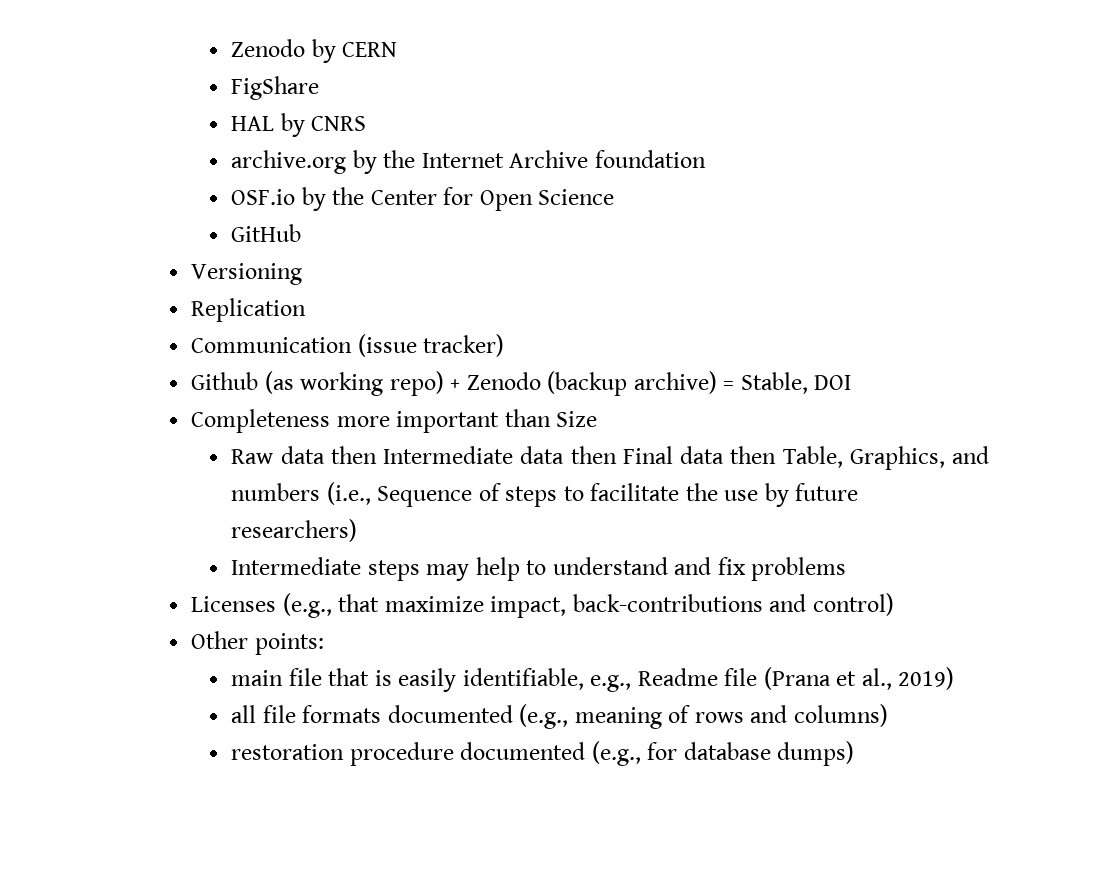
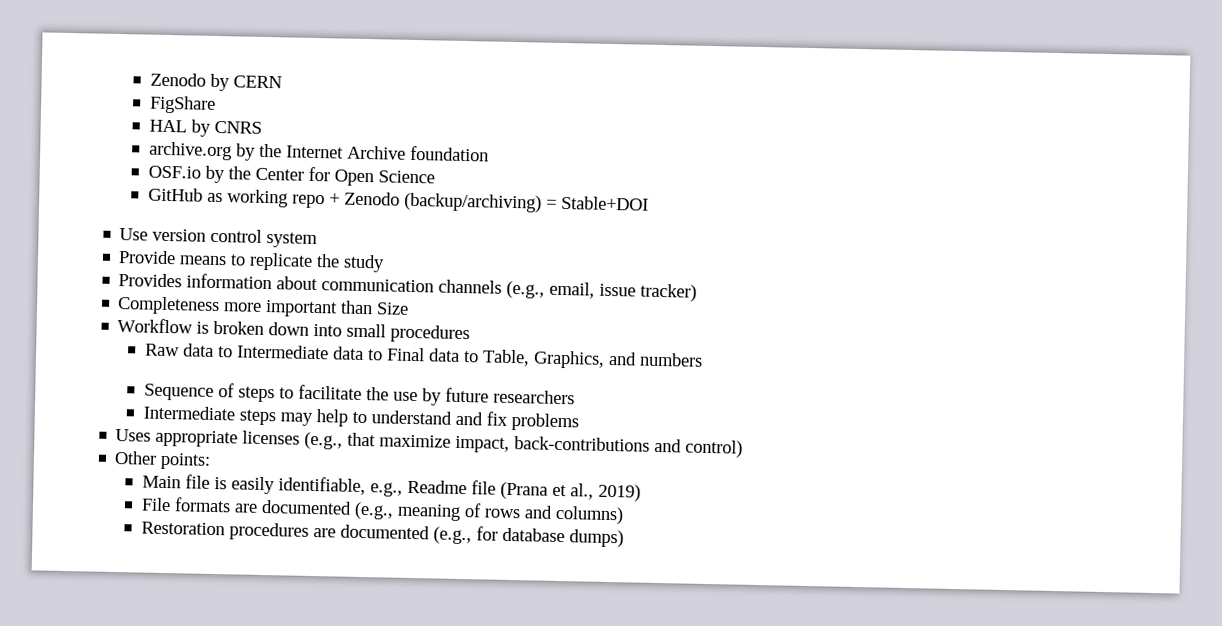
[191,263,303,285] [191,298,307,322] [191,334,505,357] [191,371,852,396] // Versioning // Replication // Communication (issue tracker) // Github (as working repo) + Zenodo (backup archive) = Stable, DOI -> [206,189,649,213] [119,228,319,249] [118,250,386,273] [118,273,698,302] as working repo + Zenodo (backup/archiving) = Stable+DOI // Use version control system // Provide means to replicate the study // Provides information about communication channels (e.g., email, issue tracker)
(598, 419) none -> [117,318,471,344] // Workflow is broken down into small procedures
[330,446,377,464] then -> [217,346,233,358] to
[570,446,617,464] then -> [366,349,383,361] to
[730,446,777,464] then -> [462,351,479,363] to
[326,482,371,505] (i.e., -> (703, 359) //
[231,519,358,542] researchers) -> [492,389,575,405] researchers
[191,596,277,612] Licenses -> [115,428,301,448] Uses appropriate licenses
[231,668,370,686] main file that -> [141,474,210,489] Main file
[231,705,382,723] all file formats -> [140,497,258,513] File formats are
[231,742,454,766] restoration procedure -> [140,521,336,541] Restoration procedures are

